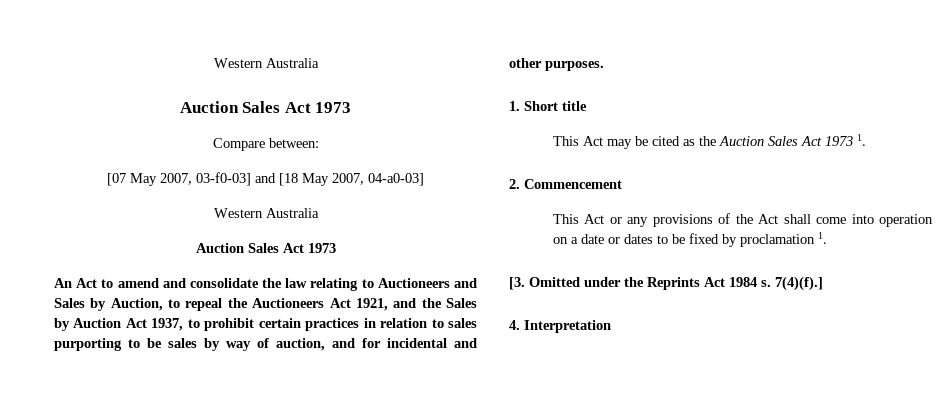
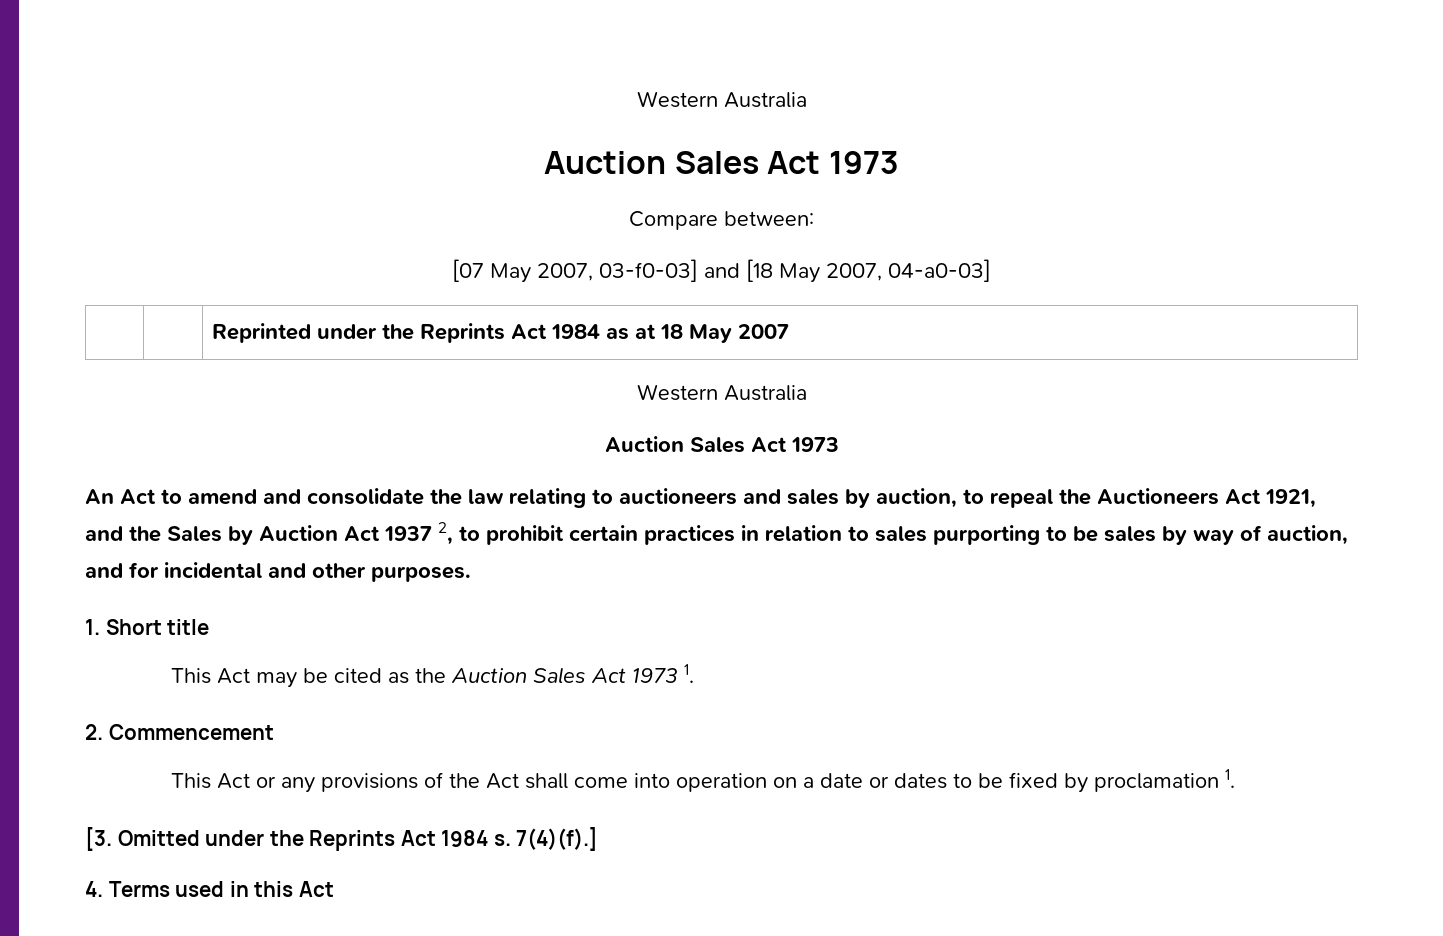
(424, 179) none -> [212,323,790,343] // | | Reprinted under the Reprints Act 1984 as at 18 May 2007
[377,278,477,288] [54,298,163,311] Auctioneers and Sales by Auction, -> [619,488,957,508] auctioneers and sales by auction,
[151,318,184,331] 1937, -> [384,522,453,545] 1937 2,
[524,320,611,333] Interpretation -> [108,881,334,897] Terms used in this Act

